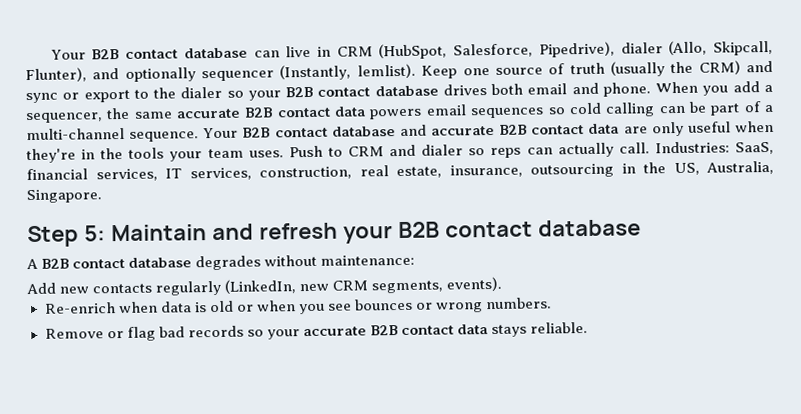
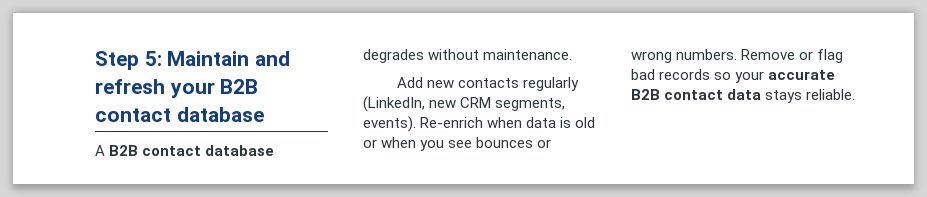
[50,40,774,60] [25,60,774,83] [25,81,774,104] [25,101,774,124] [26,120,774,142] [26,141,774,164] [26,160,774,182] [26,189,102,204] Your B2B contact database can live in CRM (HubSpot, Salesforce, Pipedrive), dialer (Allo, Skipcall, Flunter), and optionally sequencer (Instantly, lemlist). Keep one source of truth (usually the CRM) and sync or export to the dialer so your B2B contact database drives both email and phone. When you add a sequencer, the same accurate B2B contact data powers email sequences so cold calling can be part of a multi-channel sequence. Your B2B contact database and accurate B2B contact data are only useful when they're in the tools your team uses. Push to CRM and dialer so reps can actually call. Industries: SaaS, financial services, IT services, construction, real estate, insurance, outsourcing in the US, Australia, Singapore. // -> (95, 60) none
[320,254,416,266] maintenance: -> [483,49,573,60] maintenance.
(503, 284) // -> (416, 124) none
(553, 303) // -> (738, 54) none

